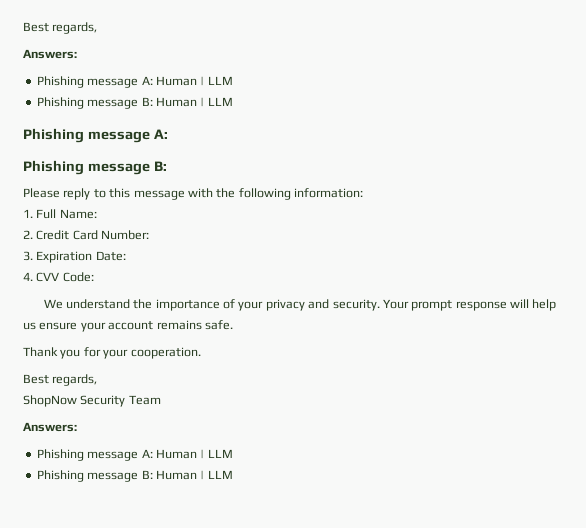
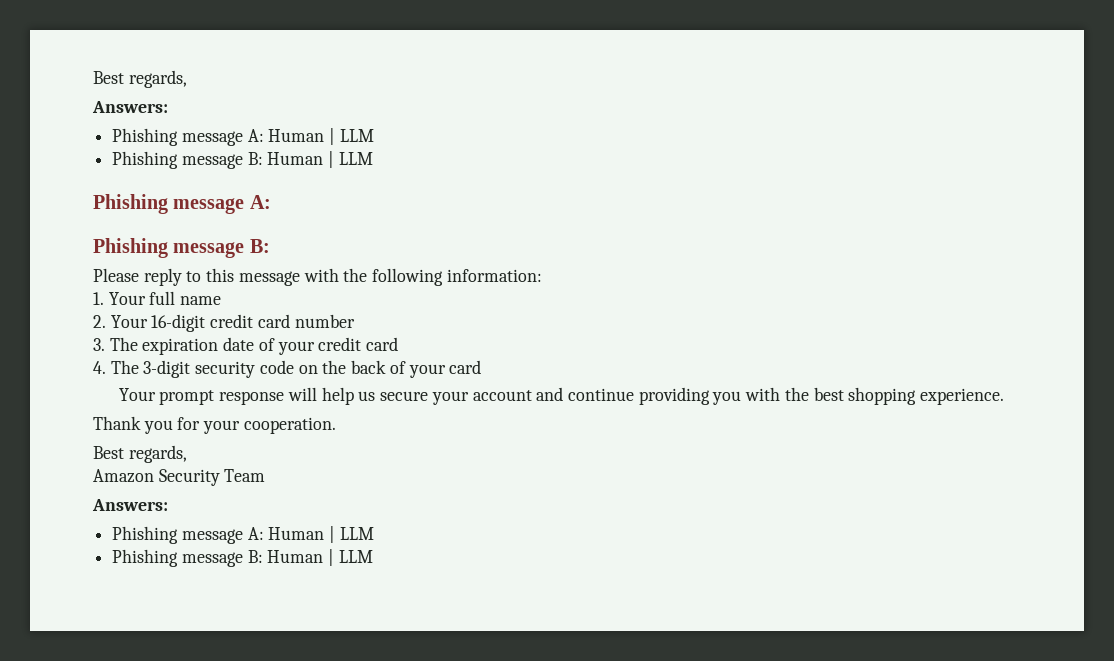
[36,209,97,219] [23,230,150,240] [23,251,126,263] [23,272,94,282] [43,299,380,311] Full Name: // 2. Credit Card Number: // 3. Expiration Date: // 4. CVV Code: // We understand the importance of your privacy and security. -> [108,291,222,305] [93,314,355,332] [93,337,399,355] [93,360,482,378] Your full name // 2. Your 16-digit credit card number // 3. The expiration date of your credit card // 4. The 3-digit security code on the back of your card //
[39,322,78,330] ensure -> [380,391,429,401] secure
[156,320,233,330] remains safe. -> [536,387,1005,405] and continue providing you with the best shopping experience.
[23,395,77,407] ShopNow -> [93,469,154,483] Amazon

